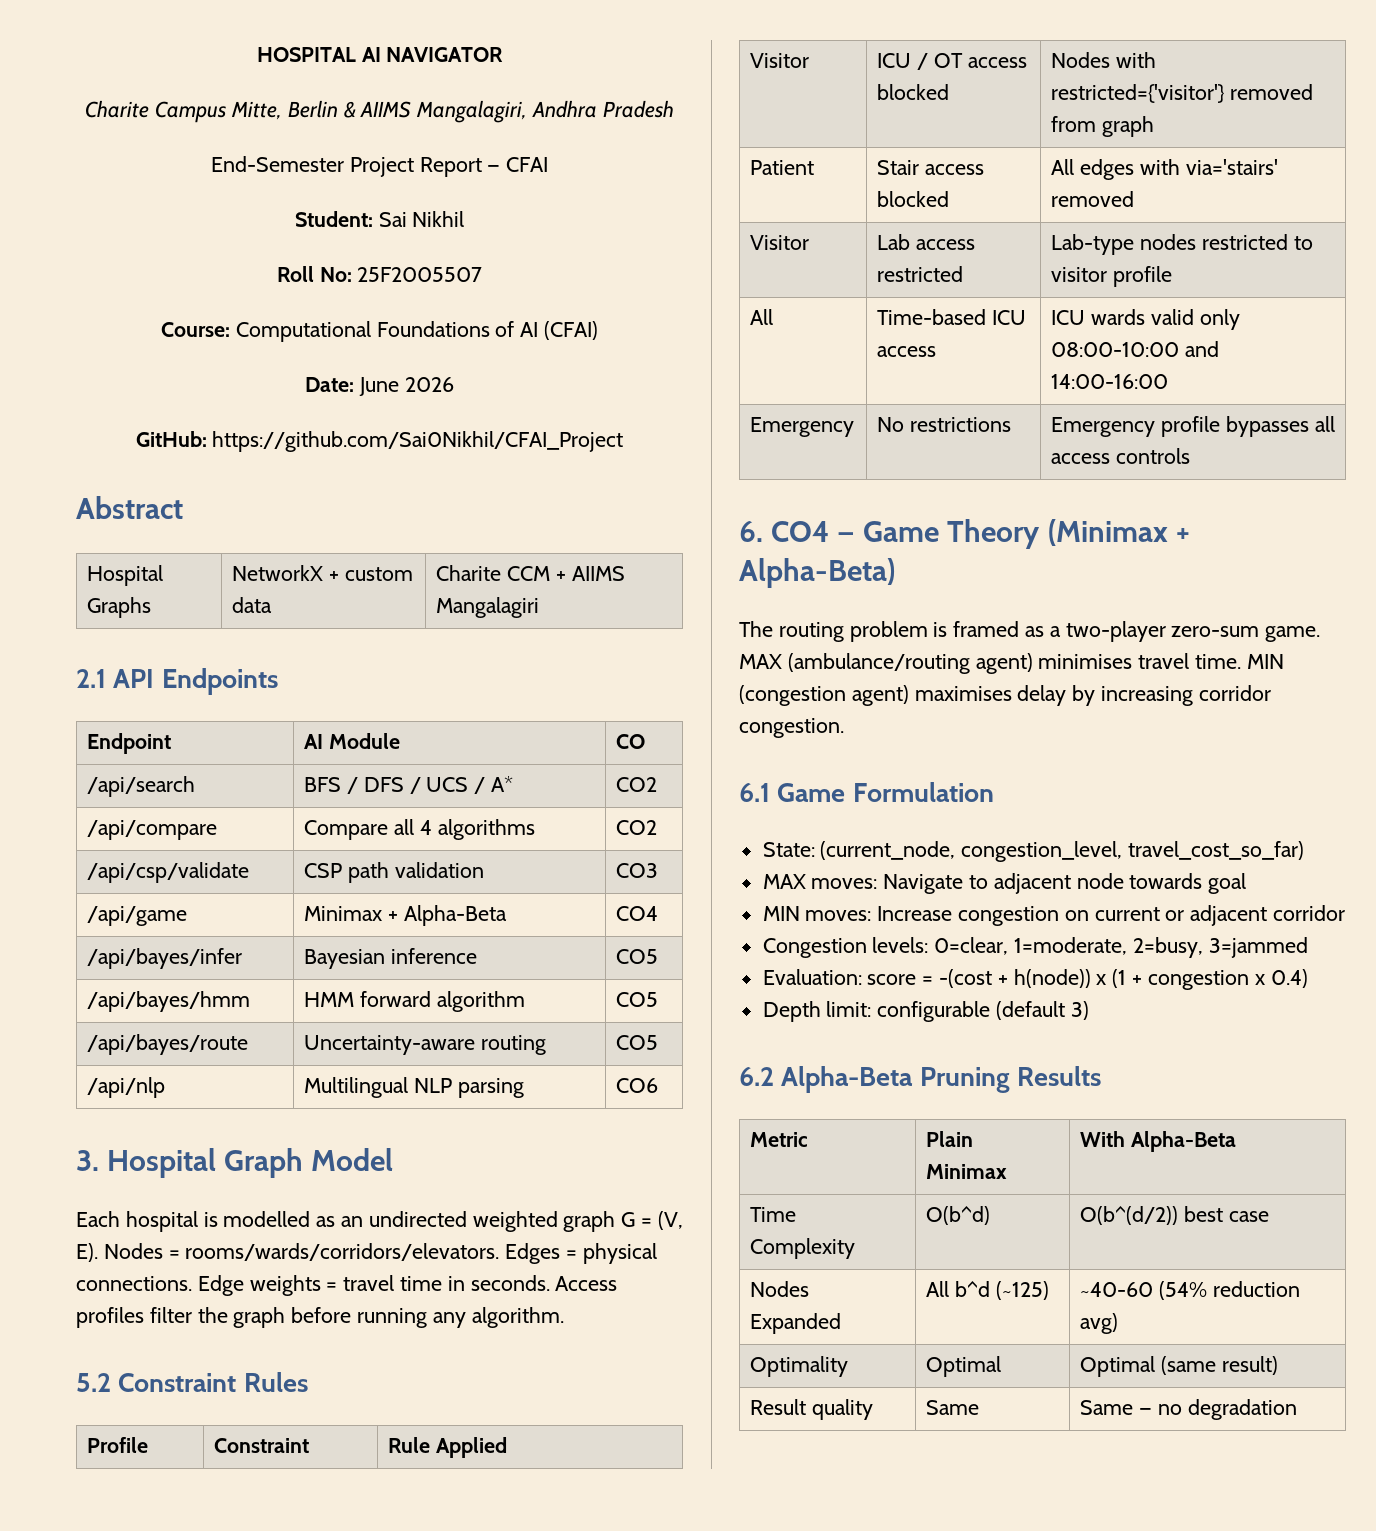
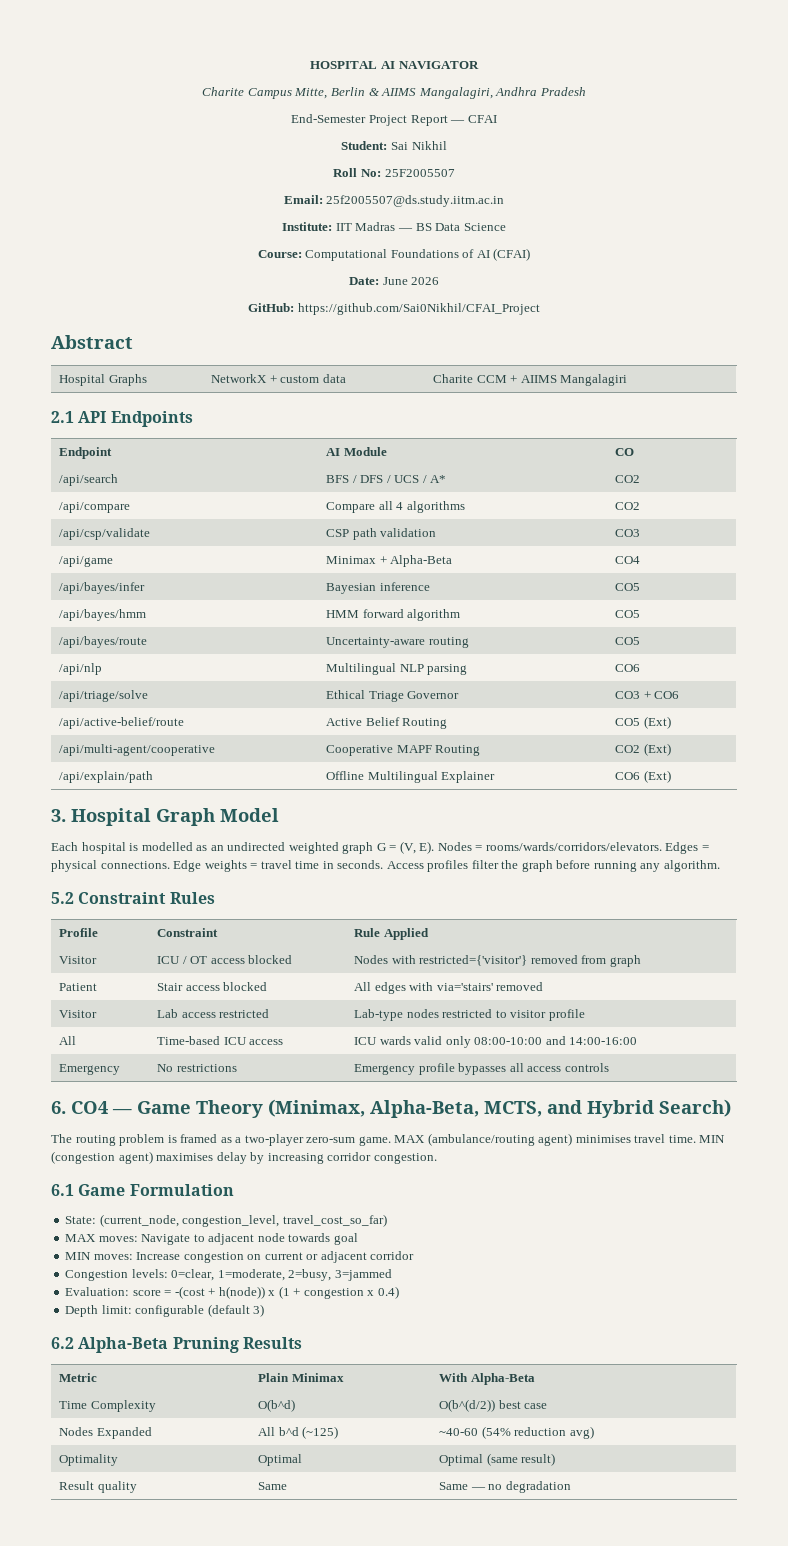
(483, 274) none -> [283,195,505,207] [282,222,506,231] // Email: 25f2005507@ds.study.iitm.ac.in // Institute: IIT Madras — BS Data Science
(659, 1085) none -> [59,690,149,702] [326,690,460,702] [615,691,680,699] [59,717,185,729] [326,717,448,729] [615,716,671,729] [59,744,216,756] [326,745,481,756] [615,743,671,756] [59,771,154,783] [326,771,496,783] [615,770,671,783] // /api/triage/solve | Ethical Triage Governor | CO3 + CO6 // /api/active-belief/route | Active Belief Routing | CO5 (Ext) // /api/multi-agent/cooperative | Cooperative MAPF Routing | CO2 (Ext) // /api/explain/path | Offline Multilingual Explainer | CO6 (Ext)
[1047,519,1190,546] [739,558,895,588] (Minimax + Alpha-Beta) -> [268,1099,731,1118] (Minimax, Alpha-Beta, MCTS, and Hybrid Search)

